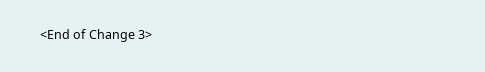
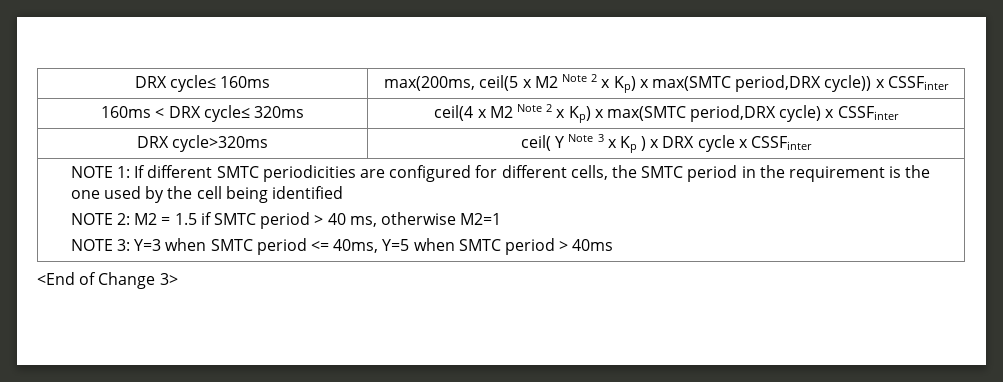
(40, 34) none -> [134,75,271,92] [384,74,949,93] [101,105,304,122] [434,104,899,123] [136,135,269,152] [520,134,813,153] [70,165,931,182] [70,186,344,203] [70,212,502,229] [70,238,614,255] DRX cycle≤ 160ms | max(200ms, ceil(5 x M2 Note 2 x Kp) x max(SMTC period,DRX cycle)) x CSSFinter // 160ms < DRX cycle≤ 320ms | ceil(4 x M2 Note 2 x Kp) x max(SMTC period,DRX cycle) x CSSFinter // DRX cycle>320ms | ceil( Y Note 3 x Kp ) x DRX cycle x CSSFinter // NOTE 1: If different SMTC periodicities are configured for different cells, the SMTC period in the requirement is the one used by the cell being identified // NOTE 2: M2 = 1.5 if SMTC period > 40 ms, otherwise M2=1 // NOTE 3: Y=3 when SMTC period <= 40ms, Y=5 when SMTC period > 40ms //

